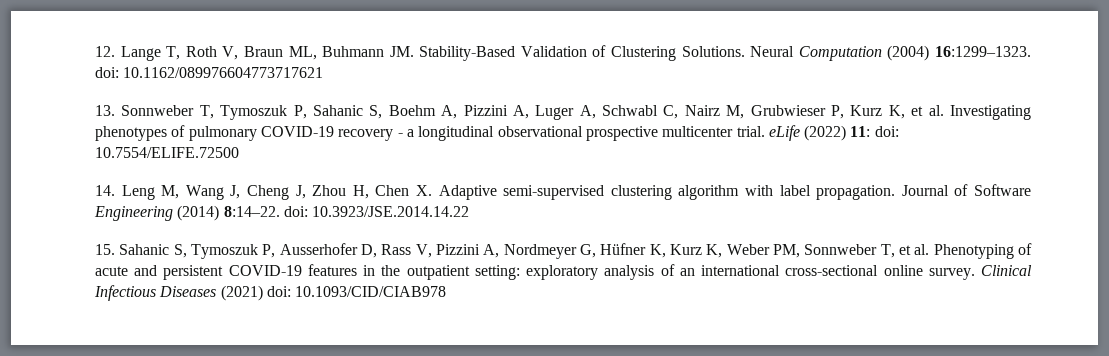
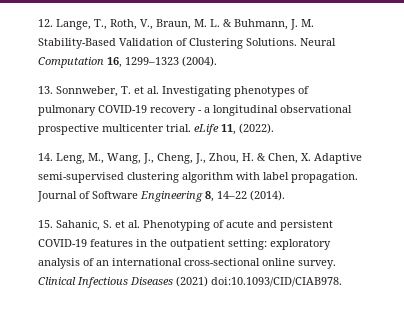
[120,46,414,61] Lange T, Roth V, Braun ML, Buhmann JM. -> [56,19,314,30] Lange, T., Roth, V., Braun, M. L. & Buhmann, J. M.
[887,45,1031,61] [95,67,324,78] [95,105,905,120] (2004) 16:1299–1323. doi: 10.1162/089976604773717621 // 13. Sonnweber T, Tymoszuk P, Sahanic S, Boehm A, Pizzini A, Luger A, Schwabl C, Nairz M, Grubwieser P, Kurz K, -> [107,56,217,68] [38,86,131,97] 16, 1299–1323 (2004). // 13. Sonnweber, T.
[804,125,899,141] [95,147,239,158] [95,185,410,200] (2022) 11: doi: 10.7554/ELIFE.72500 // 14. Leng M, Wang J, Cheng J, Zhou H, Chen -> [221,123,274,135] [38,153,298,164] 11, (2022). // 14. Leng, M., Wang, J., Cheng, J., Zhou, H. & Chen,
[177,205,470,221] [95,243,895,259] (2014) 8:14–22. doi: 10.3923/JSE.2014.14.22 // 15. Sahanic S, Tymoszuk P, Ausserhofer D, Rass V, Pizzini A, Nordmeyer G, Hüfner K, Kurz K, Weber PM, Sonnweber T, -> [205,190,285,202] [38,220,112,231] 8, 14–22 (2014). // 15. Sahanic, S.
[266,286,447,297] doi: 10.1093/CID/CIAB978 -> [211,277,342,287] doi:10.1093/CID/CIAB978.

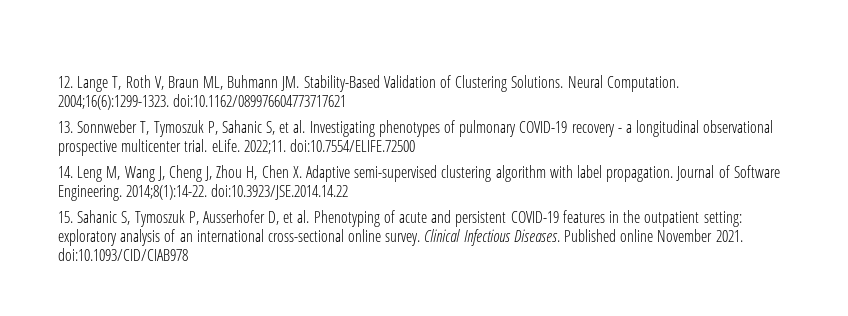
[56,19,314,30] Lange, T., Roth, V., Braun, M. L. & Buhmann, J. M. -> [77,75,300,92] Lange T, Roth V, Braun ML, Buhmann JM.
[38,56,217,68] [38,86,131,97] Computation 16, 1299–1323 (2004). // 13. Sonnweber, T. -> [606,76,679,92] [58,94,347,110] [58,120,276,137] Computation. 2004;16(6):1299-1323. doi:10.1162/089976604773717621 // 13. Sonnweber T, Tymoszuk P, Sahanic S,
[194,123,274,135] [38,153,298,164] eLife 11, (2022). // 14. Leng, M., Wang, J., Cheng, J., Zhou, H. & Chen, -> [211,139,415,154] [58,165,289,182] eLife. 2022;11. doi:10.7554/ELIFE.72500 // 14. Leng M, Wang J, Cheng J, Zhou H, Chen
[140,190,285,202] [38,220,112,231] Engineering 8, 14–22 (2014). // 15. Sahanic, S. -> [58,184,349,201] [58,210,280,227] Engineering. 2014;8(1):14-22. doi:10.3923/JSE.2014.14.22 // 15. Sahanic S, Tymoszuk P, Ausserhofer D,
[130,276,342,287] Diseases (2021) doi:10.1093/CID/CIAB978. -> [513,229,743,242] [58,248,188,261] Diseases. Published online November 2021. doi:10.1093/CID/CIAB978

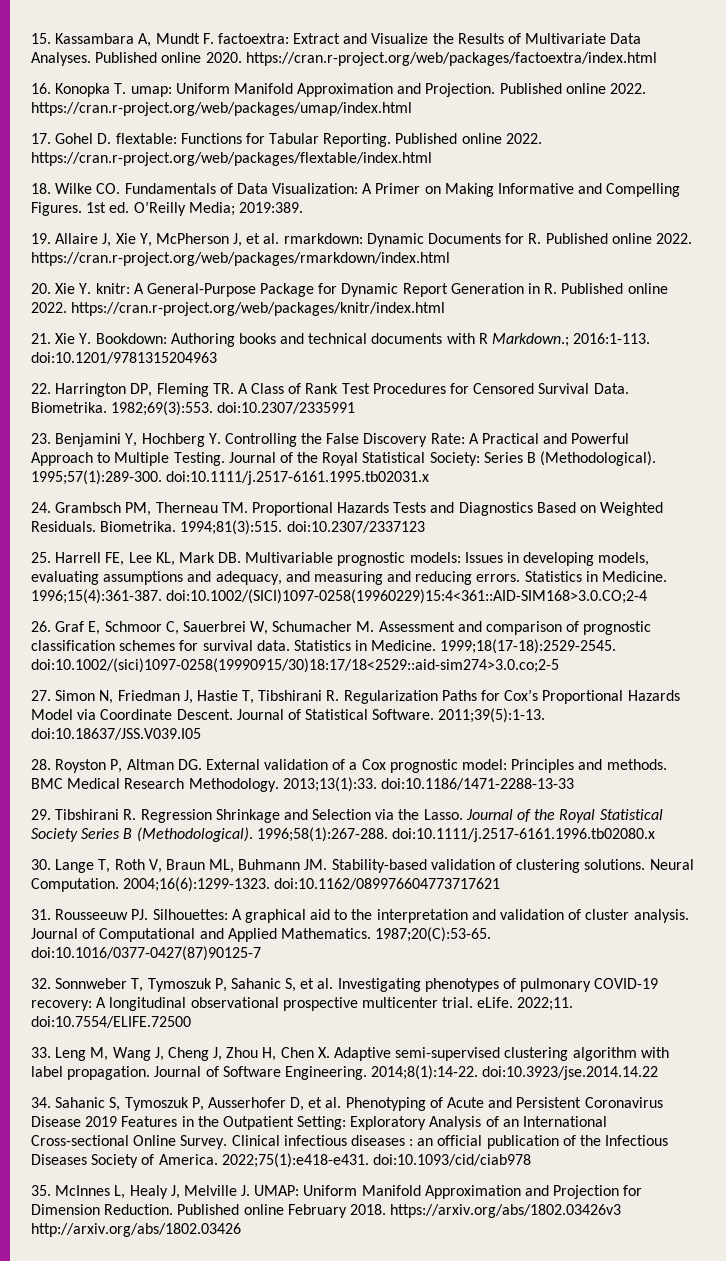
[58,76,73,88] 12. -> [31,33,642,47] [31,52,657,66] [31,83,647,97] [31,102,412,116] [31,133,542,147] [31,152,432,166] [31,183,681,197] [31,201,303,216] [31,233,692,247] [31,252,450,266] [31,283,668,297] [31,302,446,316] [31,333,651,347] [31,352,217,364] [31,383,629,397] [31,401,356,416] [31,433,630,447] [31,451,657,466] [31,470,430,485] [31,502,664,516] [31,520,425,535] [31,552,650,566] [31,571,668,585] [31,589,648,604] [31,621,652,635] [31,639,617,654] [31,658,559,673] [31,689,680,704] [31,708,546,723] [31,728,201,740] [31,759,667,773] [31,777,574,792] [31,809,663,823] [31,827,655,842] [31,859,51,870] 15. Kassambara A, Mundt F. factoextra: Extract and Visualize the Results of Multivariate Data Analyses. Published online 2020. https://cran.r-project.org/web/packages/factoextra/index.html // 16. Konopka T. umap: Uniform Manifold Approximation and Projection. Published online 2022. https://cran.r-project.org/web/packages/umap/index.html // 17. Gohel D. flextable: Functions for Tabular Reporting. Published online 2022. https://cran.r-project.org/web/packages/flextable/index.html // 18. Wilke CO. Fundamentals of Data Visualization: A Primer on Making Informative and Compelling Figures. 1st ed. O’Reilly Media; 2019:389. // 19. Allaire J, Xie Y, McPherson J, et al. rmarkdown: Dynamic Documents for R. Published online 2022. https://cran.r-project.org/web/packages/rmarkdown/index.html // 20. Xie Y. knitr: A General-Purpose Package for Dynamic Report Generation in R. Published online 2022. https://cran.r-project.org/web/packages/knitr/index.html // 21. Xie Y. Bookdown: Authoring books and technical documents with R Markdown.; 2016:1-113. doi:10.1201/9781315204963 // 22. Harrington DP, Fleming TR. A Class of Rank Test Procedures for Censored Survival Data. Biometrika. 1982;69(3):553. doi:10.2307/2335991 // 23. Benjamini Y, Hochberg Y. Controlling the False Discovery Rate: A Practical and Powerful Approach to Multiple Testing. Journal of the Royal Statistical Society: Series B (Methodological). 1995;57(1):289-300. doi:10.1111/j.2517-6161.1995.tb02031.x // 24. Grambsch PM, Therneau TM. Proportional Hazards Tests and Diagnostics Based on Weighted Residuals. Biometrika. 1994;81(3):515. doi:10.2307/2337123 // 25. Harrell FE, Lee KL, Mark DB. Multivariable prognostic models: Issues in developing models, evaluating assumptions and adequacy, and measuring and reducing errors. Statistics in Medicine. 1996;15(4):361-387. doi:10.1002/(SICI)1097-0258(19960229)15:4<361::AID-SIM168>3.0.CO;2-4 // 26. Graf E, Schmoor C, Sauerbrei W, Schumacher M. Assessment and comparison of prognostic classification schemes for survival data. Statistics in Medicine. 1999;18(17-18):2529-2545. doi:10.1002/(sici)1097-0258(19990915/30)18:17/18<2529::aid-sim274>3.0.co;2-5 // 27. Simon N, Friedman J, Hastie T, Tibshirani R. Regularization Paths for Cox’s Proportional Hazards Model via Coordinate Descent. Journal of Statistical Software. 2011;39(5):1-13. doi:10.18637/JSS.V039.I05 // 28. Royston P, Altman DG. External validation of a Cox prognostic model: Principles and methods. BMC Medical Research Methodology. 2013;13(1):33. doi:10.1186/1471-2288-13-33 // 29. Tibshirani R. Regression Shrinkage and Selection via the Lasso. Journal of the Royal Statistical Society Series B (Methodological). 1996;58(1):267-288. doi:10.1111/j.2517-6161.1996.tb02080.x // 30.
[303,75,564,92] Stability-Based Validation of Clustering Solutions. -> [331,859,646,873] Stability-based validation of clustering solutions.
[58,121,73,133] 13. -> [31,909,689,923] [31,927,492,942] [31,946,261,961] [31,978,51,989] 31. Rousseeuw PJ. Silhouettes: A graphical aid to the interpretation and validation of cluster analysis. Journal of Computational and Applied Mathematics. 1987;20(C):53-65. doi:10.1016/0377-0427(87)90125-7 // 32.
[571,124,632,137] recovery - a -> [31,997,107,1011] recovery: A
[58,166,73,178] 14. -> [31,1047,51,1058] 33.
[211,184,349,200] [58,211,73,223] doi:10.3923/JSE.2014.14.22 // 15. -> [482,1066,659,1080] [31,1097,51,1108] doi:10.3923/jse.2014.14.22 // 34.
[399,210,742,227] [58,229,743,246] [58,248,188,261] acute and persistent COVID-19 features in the outpatient setting: exploratory analysis of an international cross-sectional online survey. Clinical Infectious Diseases. Published online November 2021. doi:10.1093/CID/CIAB978 -> [447,1097,663,1108] [31,1116,608,1130] [31,1135,669,1149] [31,1153,531,1168] [31,1185,643,1199] [31,1204,622,1218] [31,1223,241,1237] Acute and Persistent Coronavirus Disease 2019 Features in the Outpatient Setting: Exploratory Analysis of an International Cross-sectional Online Survey. Clinical infectious diseases : an official publication of the Infectious Diseases Society of America. 2022;75(1):e418-e431. doi:10.1093/cid/ciab978 // 35. McInnes L, Healy J, Melville J. UMAP: Uniform Manifold Approximation and Projection for Dimension Reduction. Published online February 2018. https://arxiv.org/abs/1802.03426v3 http://arxiv.org/abs/1802.03426

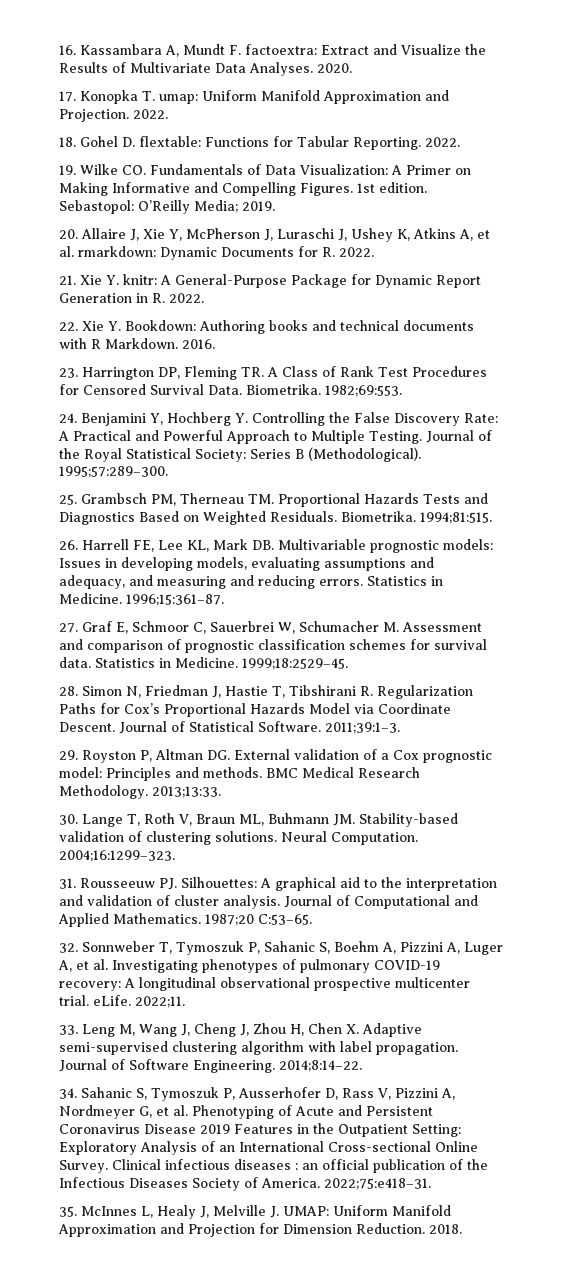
[31,33,51,44] 15. -> [59,45,76,55] 16.
[95,52,202,63] Published online -> (313, 69) none
[245,52,657,66] [31,83,51,94] https://cran.r-project.org/web/packages/factoextra/index.html // 16. -> [59,91,76,102] // 17.
[499,83,647,94] [31,102,412,116] [31,133,51,144] Published online 2022. https://cran.r-project.org/web/packages/umap/index.html // 17. -> [133,109,168,119] [59,137,76,147] 2022. // 18.
[395,133,542,144] [31,152,432,166] [31,183,51,194] Published online 2022. https://cran.r-project.org/web/packages/flextable/index.html // 18. -> [425,137,460,147] [59,165,76,175] 2022. // 19.
[109,201,303,216] [31,233,51,244] ed. O’Reilly Media; 2019:389. // 19. -> [379,182,427,193] [59,200,275,214] [59,229,78,239] edition. Sebastopol: O’Reilly Media; 2019. // 20.
(243, 240) none -> [277,228,473,242] Luraschi J, Ushey K, Atkins A,
[545,233,692,244] [31,252,450,266] [31,283,51,294] Published online 2022. https://cran.r-project.org/web/packages/rmarkdown/index.html // 20. -> [339,247,374,257] [59,275,76,285] 2022. // 21.
[561,283,668,294] [31,302,446,316] [31,333,51,344] Published online 2022. https://cran.r-project.org/web/packages/knitr/index.html // 21. -> [169,293,204,303] [59,322,78,331] 2022. // 22.
[492,333,651,347] [31,352,217,364] [31,383,51,394] Markdown.; 2016:1-113. doi:10.1201/9781315204963 // 22. -> [105,338,215,349] [59,368,78,378] Markdown. 2016. // 23.
[111,401,356,416] [31,433,51,444] 1982;69(3):553. doi:10.2307/2335991 // 23. -> [325,385,402,397] [59,413,77,423] 1982;69:553. // 24.
[31,470,430,485] [31,502,51,513] 1995;57(1):289-300. doi:10.1111/j.2517-6161.1995.tb02031.x // 24. -> [59,466,168,478] [59,494,77,505] 1995;57:289–300. // 25.
[180,520,425,535] [31,552,51,563] 1994;81(3):515. doi:10.2307/2337123 // 25. -> [420,512,492,524] [59,540,78,550] 1994;81:515. // 26.
[31,589,648,604] [31,621,51,632] 1996;15(4):361-387. doi:10.1002/(SICI)1097-0258(19960229)15:4<361::AID-SIM168>3.0.CO;2-4 // 26. -> [126,594,224,606] [59,623,78,633] 1996;15:361–87. // 27.
[440,639,617,654] [31,658,559,673] [31,690,51,701] 1999;18(17-18):2529-2545. doi:10.1002/(sici)1097-0258(19990915/30)18:17/18<2529::aid-sim274>3.0.co;2-5 // 27. -> [242,658,348,670] [59,686,78,696] 1999;18:2529–45. // 28.
[438,708,546,723] [31,728,201,740] [31,759,51,770] 2011;39(5):1-13. doi:10.18637/JSS.V039.I05 // 28. -> [325,722,400,734] [59,750,78,760] 2011;39:1–3. // 29.
[282,777,574,792] [31,809,663,823] [31,827,655,842] 2013;13(1):33. doi:10.1186/1471-2288-13-33 // 29. Tibshirani R. Regression Shrinkage and Selection via the Lasso. Journal of the Royal Statistical Society Series B (Methodological). 1996;58(1):267-288. doi:10.1111/j.2517-6161.1996.tb02080.x -> [152,786,221,798] 2013;13:33.
[123,877,501,892] 2004;16(6):1299-1323. doi:10.1162/089976604773717621 -> [59,850,175,862] 2004;16:1299–323.
[375,927,492,942] [31,946,261,961] 1987;20(C):53-65. doi:10.1016/0377-0427(87)90125-7 -> [205,914,312,926] 1987;20 C:53–65.
(297, 985) none -> [334,941,503,955] [58,960,72,972] Boehm A, Pizzini A, Luger A,
[31,1016,191,1028] doi:10.7554/ELIFE.72500 -> (185, 1002) none
[371,1065,659,1080] 2014;8(1):14-22. doi:10.3923/jse.2014.14.22 -> [279,1060,362,1072] 2014;8:14–22.
(305, 1104) none -> [342,1088,455,1100] [59,1105,152,1119] Rass V, Pizzini A, Nordmeyer G,
[221,1153,531,1168] 2022;75(1):e418-e431. doi:10.1093/cid/ciab978 -> [324,1178,431,1190] 2022;75:e418–31.
[177,1204,622,1218] [31,1223,241,1237] Published online February 2018. https://arxiv.org/abs/1802.03426v3 http://arxiv.org/abs/1802.03426 -> [429,1224,462,1234] 2018.

